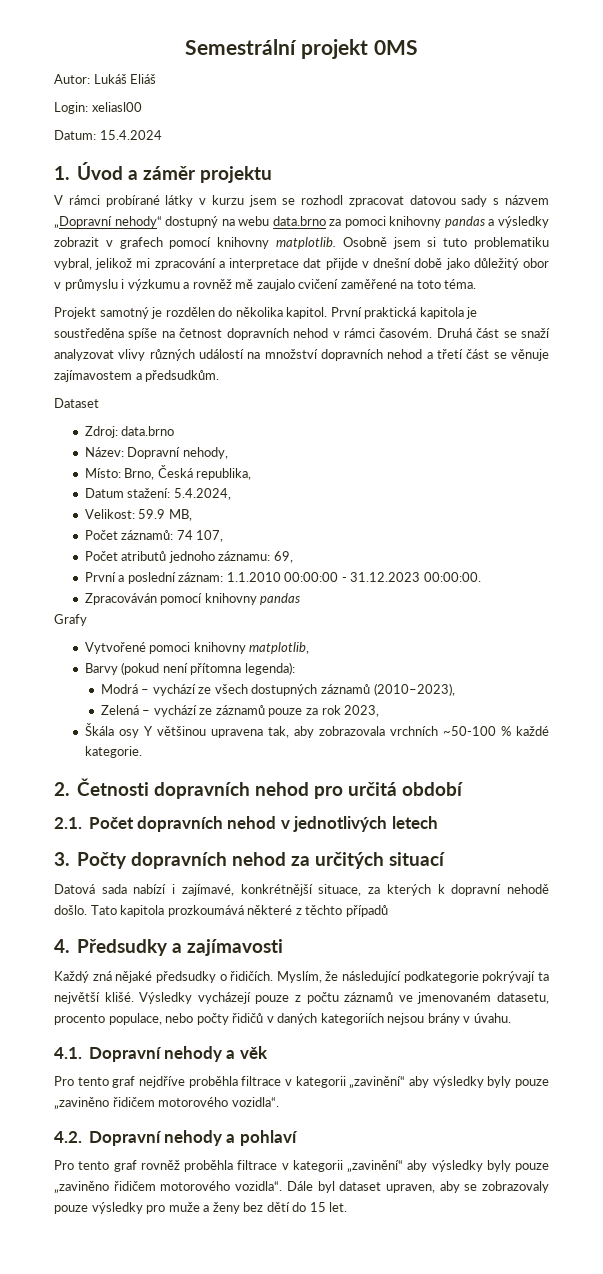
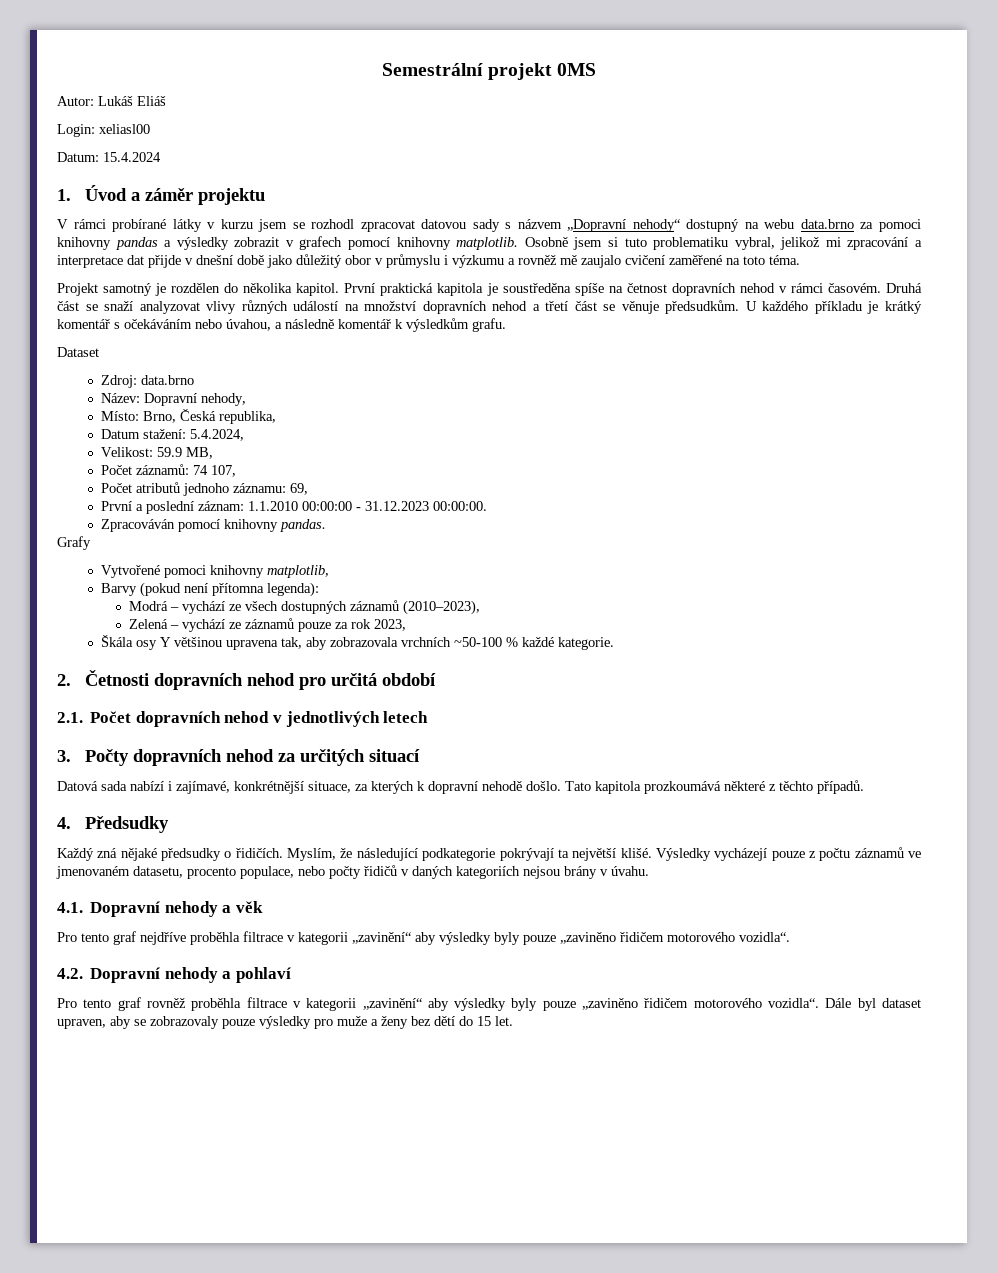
[54,370,220,382] zajímavostem a předsudkům. -> [665,300,922,314] [57,318,506,332] předsudkům. U každého příkladu je krátký komentář s očekáváním nebo úvahou, a následně komentář k výsledkům grafu.
[260,593,301,605] pandas -> [280,519,327,532] pandas.
[345,905,388,917] případů -> [817,780,864,794] případů.
[171,939,283,956] a zajímavosti -> (170, 824) none

